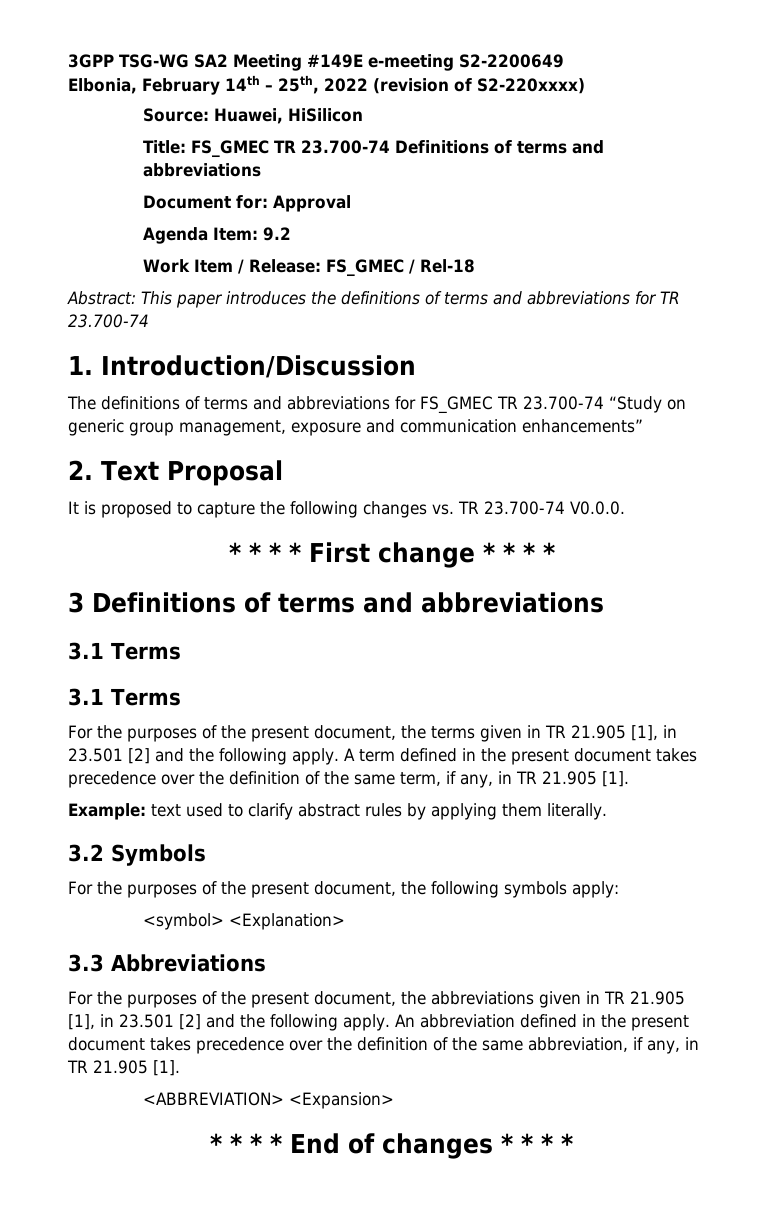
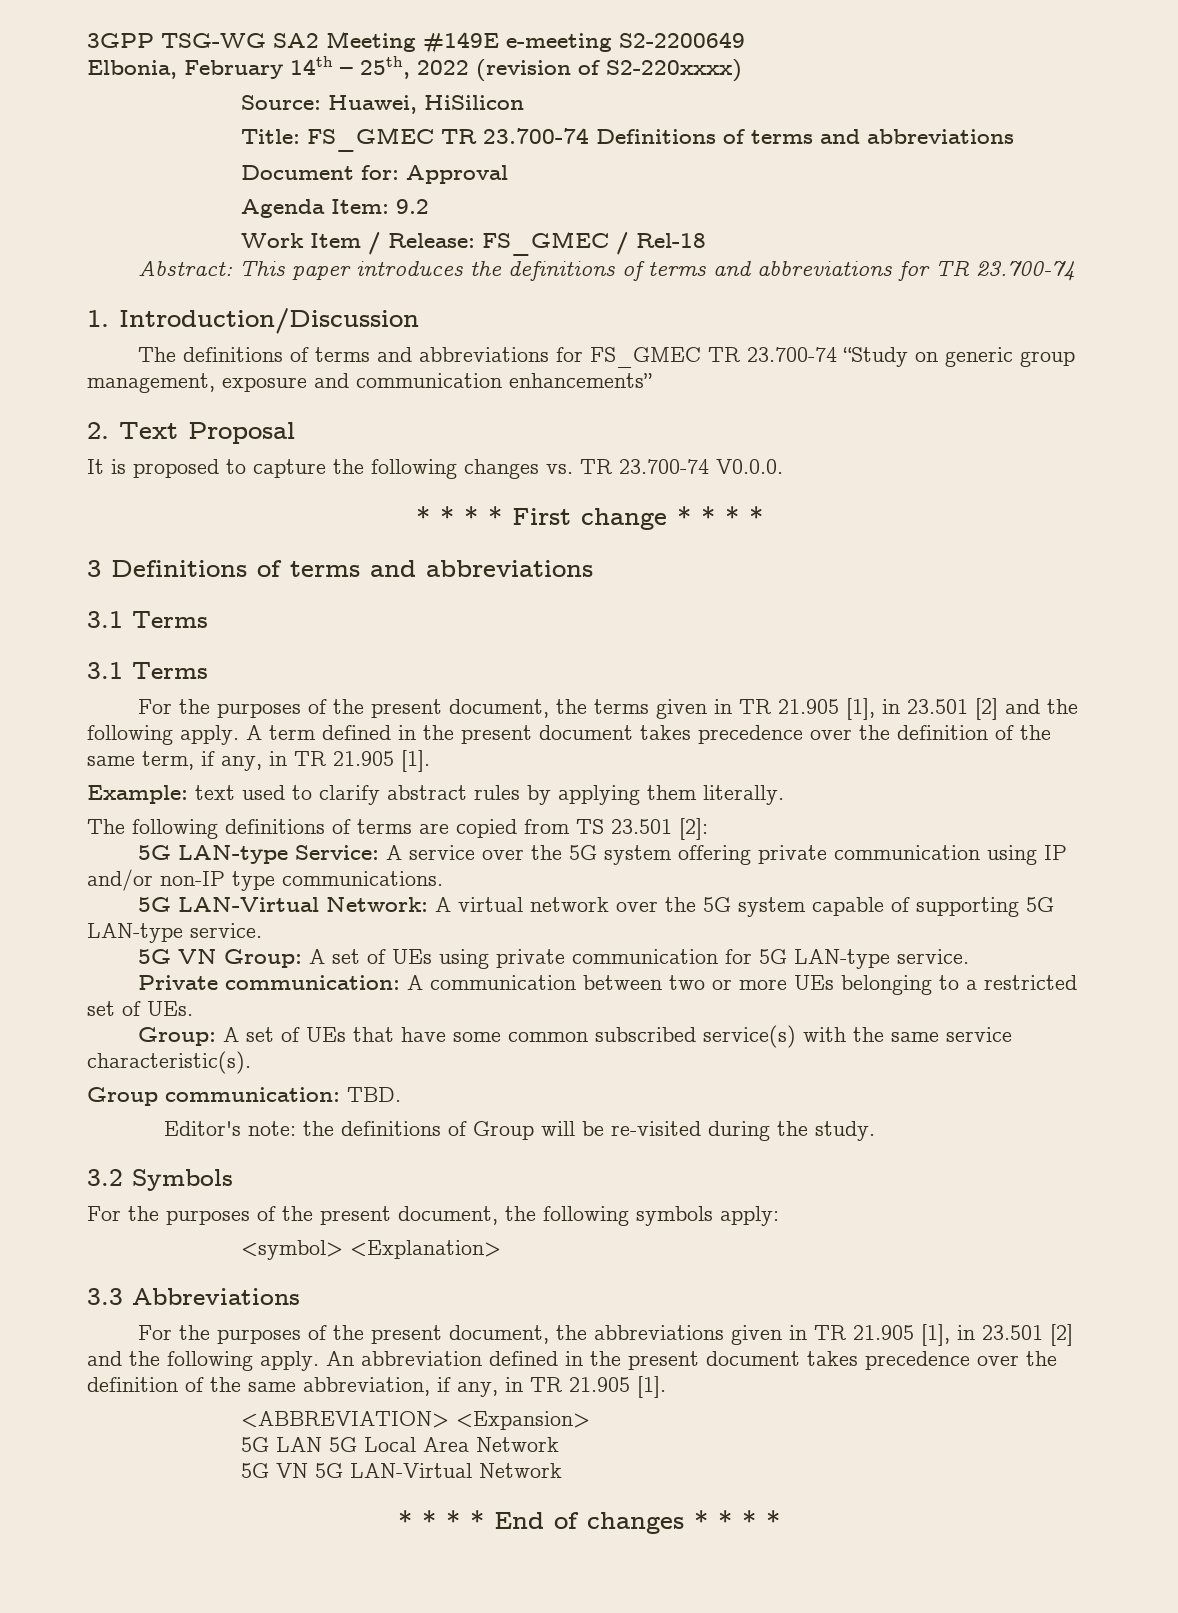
(607, 811) none -> [87,818,708,840] [137,845,1067,865] [87,869,443,891] [137,897,1054,917] [87,923,262,943] [137,949,969,969] [137,975,1077,995] [87,1001,193,1016] [137,1025,1012,1048] [87,1051,251,1074] [87,1087,401,1106] [163,1121,875,1141] // The following definitions of terms are copied from TS 23.501 [2]: // 5G LAN-type Service: A service over the 5G system offering private communication using IP and/or non-IP type communications. // 5G LAN-Virtual Network: A virtual network over the 5G system capable of supporting 5G LAN-type service. // 5G VN Group: A set of UEs using private communication for 5G LAN-type service. // Private communication: A communication between two or more UEs belonging to a restricted set of UEs. // Group: A set of UEs that have some common subscribed service(s) with the same service characteristic(s). // Group communication: TBD. // Editor's note: the definitions of Group will be re-visited during the study.
(394, 1100) none -> [240,1437,559,1452] [240,1463,562,1478] // 5G LAN 5G Local Area Network // 5G VN 5G LAN-Virtual Network

